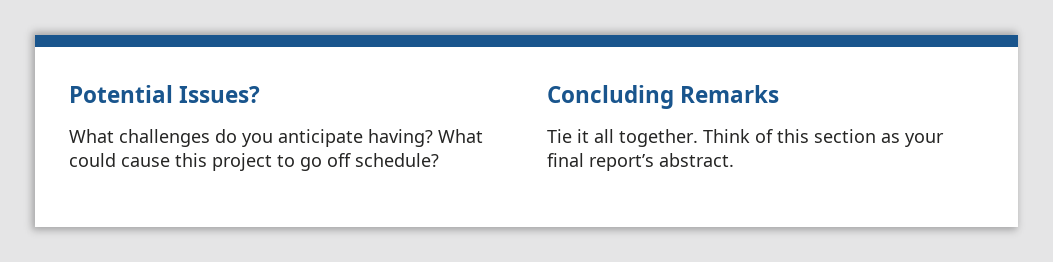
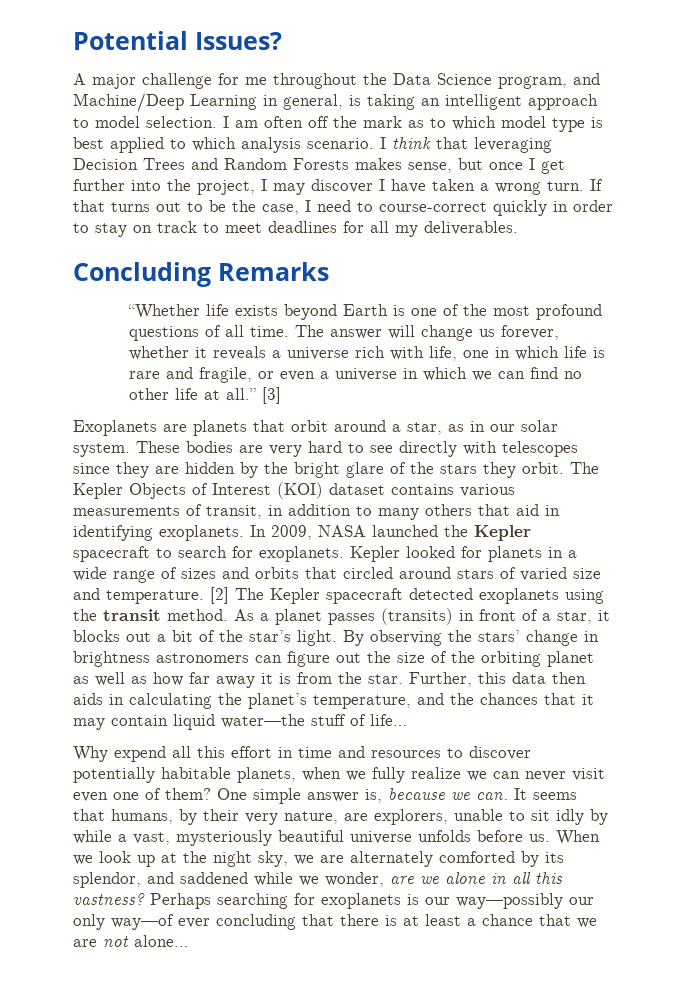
[69,129,483,147] [69,153,439,171] [547,85,780,109] [547,129,944,147] [547,153,734,171] What challenges do you anticipate having? What could cause this project to go off schedule? // Concluding Remarks // Tie it all together. Think of this section as your final report’s abstract. -> [73,73,600,89] [73,93,598,112] [73,116,603,132] [73,137,552,153] [73,158,565,174] [73,179,603,195] [73,200,613,216] [73,221,518,237] [73,262,329,287] [127,304,602,320] [128,325,559,341] [128,346,605,361] [128,367,582,383] [128,387,281,404] [73,420,558,436] [73,441,578,457] [73,462,599,478] [73,482,515,499] [73,504,560,520] [73,525,531,541] [73,546,577,562] [73,567,601,583] [73,587,604,604] [73,608,610,625] [73,630,599,646] [73,651,594,667] [73,672,586,688] [73,693,594,709] [73,714,407,730] [73,746,531,762] [73,767,605,783] [73,788,577,804] [73,809,608,825] [73,830,600,846] [73,851,564,867] [73,872,563,888] [73,893,594,909] [73,914,597,930] [73,935,188,947] A major challenge for me throughout the Data Science program, and Machine/Deep Learning in general, is taking an intelligent approach to model selection. I am often off the mark as to which model type is best applied to which analysis scenario. I think that leveraging Decision Trees and Random Forests makes sense, but once I get further into the project, I may discover I have taken a wrong turn. If that turns out to be the case, I need to course-correct quickly in order to stay on track to meet deadlines for all my deliverables. // Concluding Remarks // “Whether life exists beyond Earth is one of the most profound questions of all time. The answer will change us forever, whether it reveals a universe rich with life, one in which life is rare and fragile, or even a universe in which we can find no other life at all.” [3] // Exoplanets are planets that orbit around a star, as in our solar system. These bodies are very hard to see directly with telescopes since they are hidden by the bright glare of the stars they orbit. The Kepler Objects of Interest (KOI) dataset contains various measurements of transit, in addition to many others that aid in identifying exoplanets. In 2009, NASA launched the Kepler spacecraft to search for exoplanets. Kepler looked for planets in a wide range of sizes and orbits that circled around stars of varied size and temperature. [2] The Kepler spacecraft detected exoplanets using the transit method. As a planet passes (transits) in front of a star, it blocks out a bit of the star’s light. By observing the stars’ change in brightness astronomers can figure out the size of the orbiting planet as well as how far away it is from the star. Further, this data then aids in calculating the planet’s temperature, and the chances that it may contain liquid water—the stuff of life… // Why expend all this effort in time and resources to discover potentially habitable planets, when we fully realize we can never visit even one of them? One simple answer is, because we can. It seems that humans, by their very nature, are explorers, unable to sit idly by while a vast, mysteriously beautiful universe unfolds before us. When we look up at the night sky, we are alternately comforted by its splendor, and saddened while we wonder, are we alone in all this vastness? Perhaps searching for exoplanets is our way—possibly our only way—of ever concluding that there is at least a chance that we are not alone…

